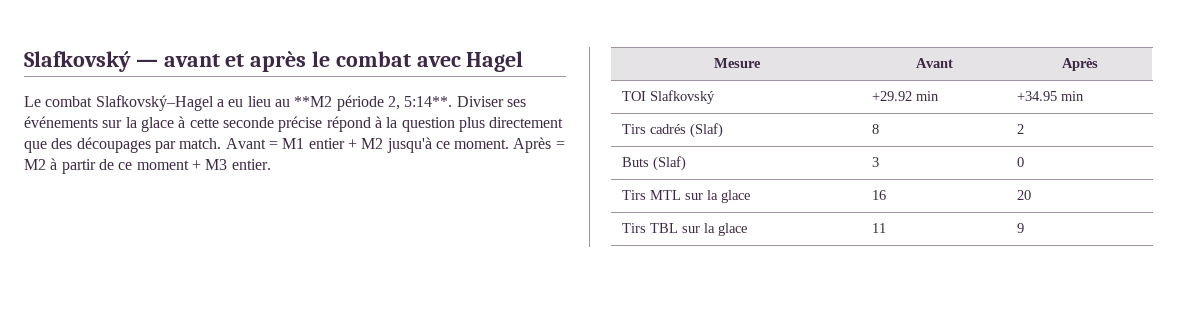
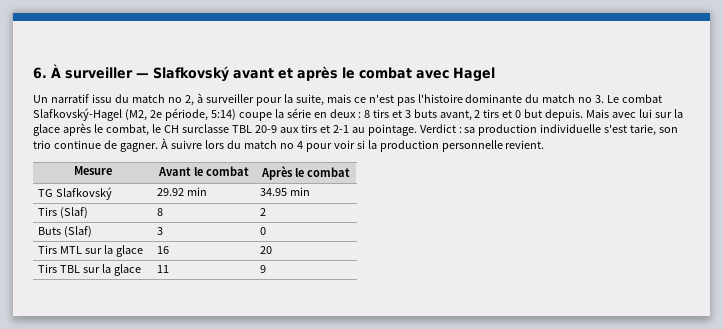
[24,51,158,72] Slafkovský — -> [33,64,229,82] 6. À surveiller — Slafkovský
[24,95,526,111] [24,116,564,132] [24,137,565,153] [24,158,271,174] Le combat Slafkovský–Hagel a eu lieu au **M2 période 2, 5:14**. Diviser ses événements sur la glace à cette seconde précise répond à la question plus directement que des découpages par match. Avant = M1 entier + M2 jusqu'à ce moment. Après = M2 à partir de ce moment + M3 entier. -> [33,93,663,106] [33,108,684,121] [33,123,679,136] [33,138,545,152] Un narratif issu du match no 2, à surveiller pour la suite, mais ce n'est pas l'histoire dominante du match no 3. Le combat Slafkovský-Hagel (M2, 2e période, 5:14) coupe la série en deux : 8 tirs et 3 buts avant, 2 tirs et 0 but depuis. Mais avec lui sur la glace après le combat, le CH surclasse TBL 20-9 aux tirs et 2-1 au pointage. Verdict : sa production individuelle s'est tarie, son trio continue de gagner. À suivre lors du match no 4 pour voir si la production personnelle revient.
[1061,58,1098,71] [621,91,646,101] | Après // TOI -> [194,166,249,176] [261,166,350,180] [38,189,54,197] le combat | Après le combat // TG
[871,91,912,101] +29.92 -> [157,188,185,196] 29.92
[1016,91,1057,101] +34.95 -> [260,188,288,196] 34.95
[649,124,686,134] cadrés -> (58, 211) none

